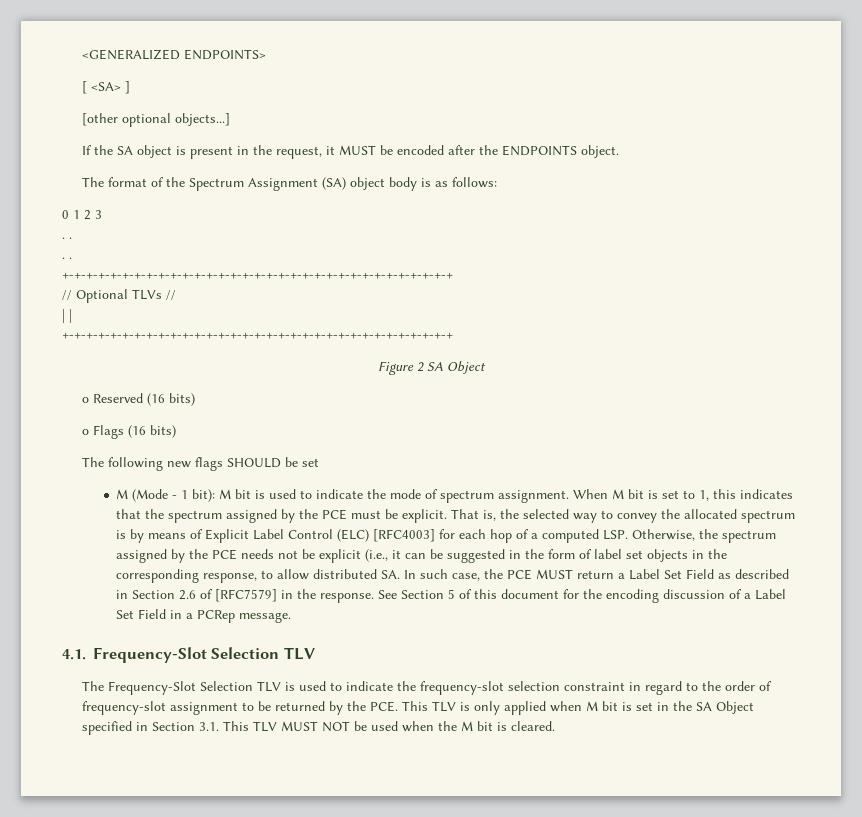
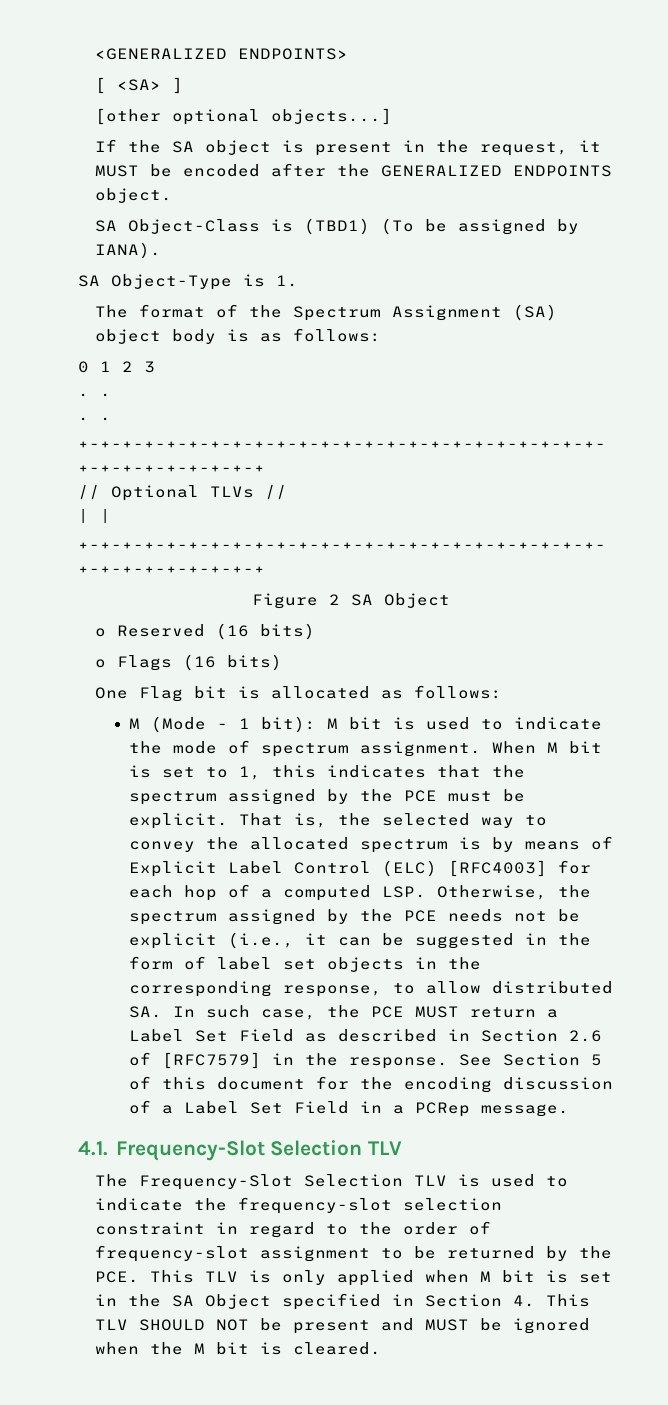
(498, 150) none -> [381,165,503,177] GENERALIZED
(619, 151) none -> [95,218,580,235] [95,242,162,259] [78,274,298,290] // SA Object-Class is (TBD1) (To be assigned by IANA). // SA Object-Type is 1.
[81,457,319,471] The following new flags SHOULD be set -> [95,685,503,702] One Flag bit is allocated as follows:
[198,721,318,732] 3.1. This TLV MUST -> [513,1294,591,1307] [95,1319,206,1331] 4. This TLV SHOULD
[370,721,398,731] used -> [293,1318,591,1334] present and MUST be ignored

